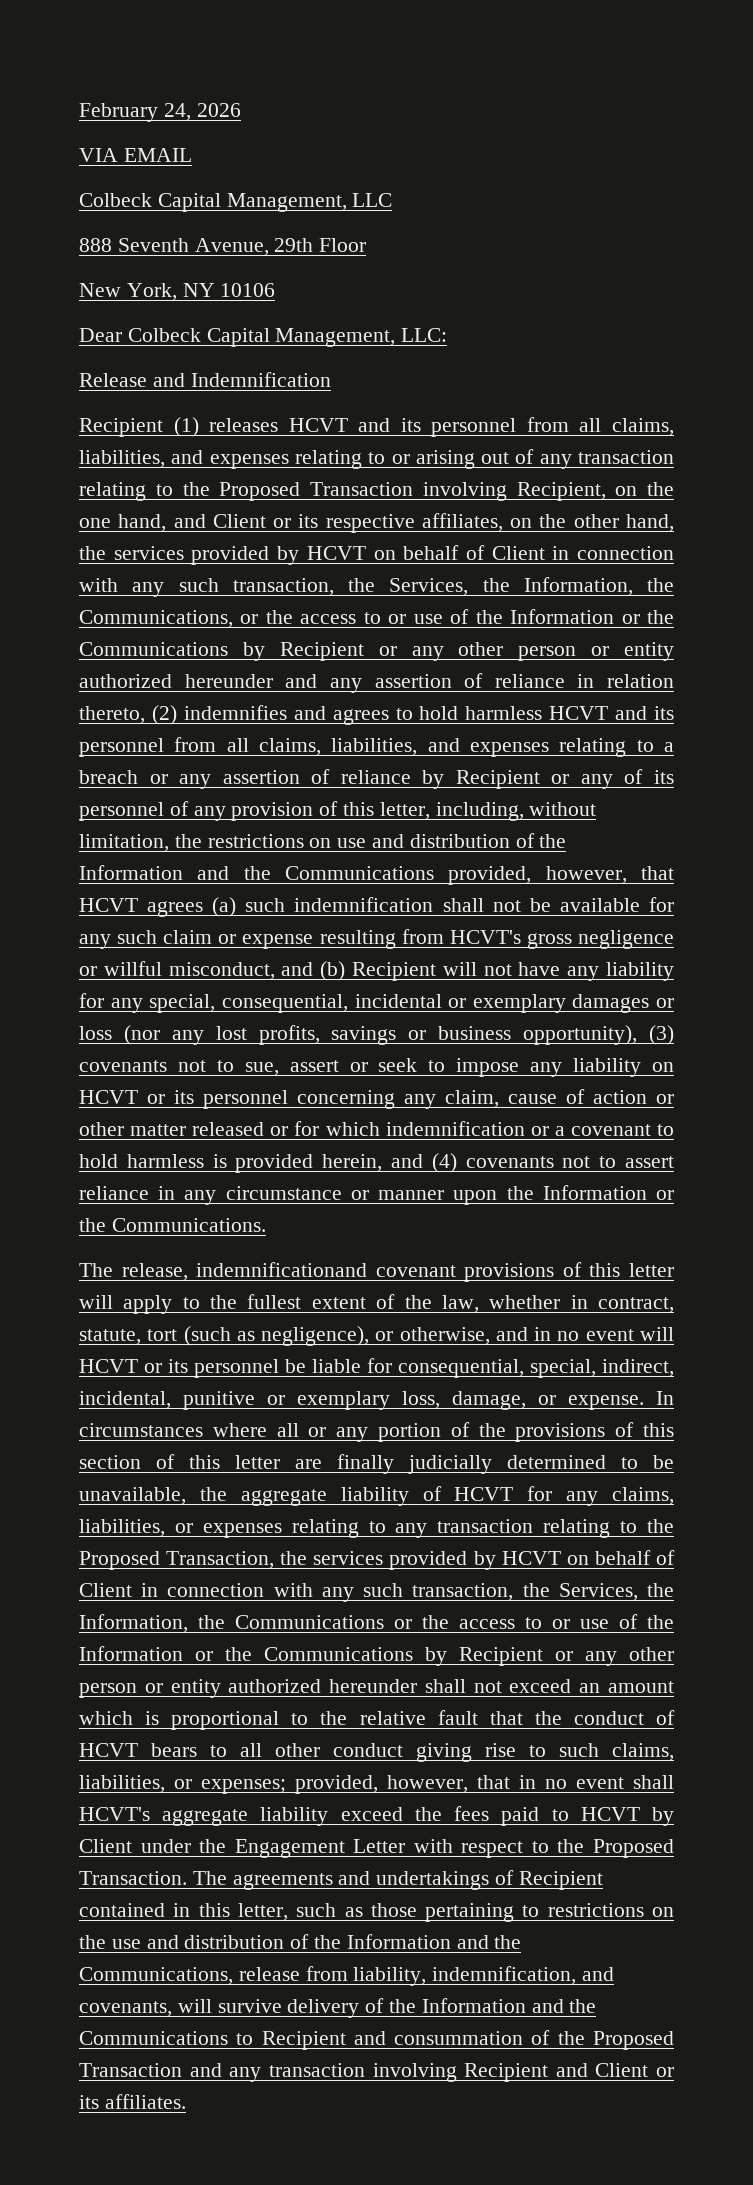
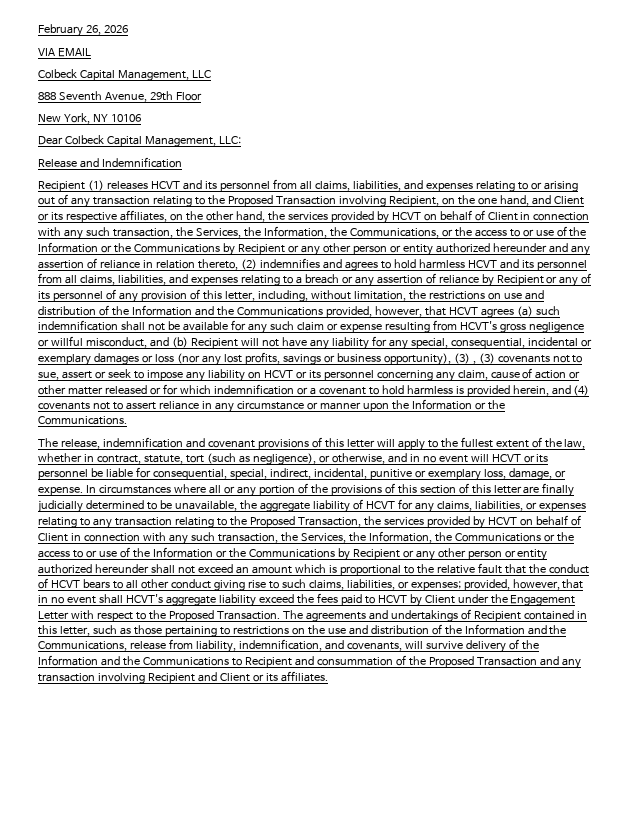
[163,103,191,121] 24, -> [85,25,101,35] 26,
(675, 1035) none -> [472,353,495,364] , (3)
[196,1262,368,1277] indemnificationand -> [102,437,205,448] indemnification and

